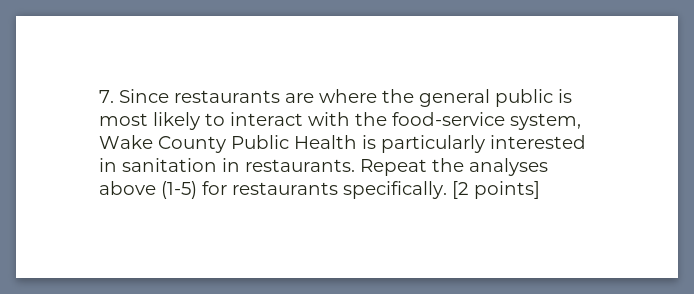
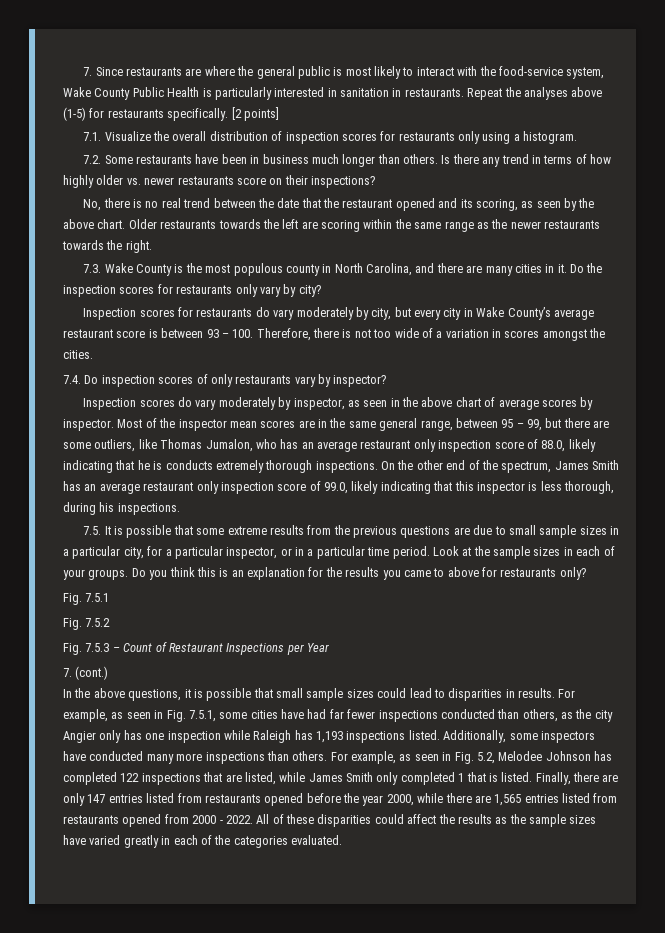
(540, 190) none -> [83,131,578,144] [83,154,611,167] [63,175,375,188] [83,198,595,211] [63,219,600,232] [62,240,152,253] [83,263,603,276] [63,284,321,297] [83,307,594,320] [63,328,606,341] [63,350,93,359] [63,374,387,387] [83,397,594,410] [63,418,610,431] [63,439,596,452] [63,460,619,473] [63,481,614,494] [63,502,180,515] [83,525,619,538] [63,546,615,559] [63,567,586,580] [63,593,110,605] [63,618,111,630] [63,642,329,655] [63,666,109,680] [63,688,576,701] [63,709,613,722] [63,730,595,743] [63,751,612,764] [63,772,619,785] [63,793,618,806] [63,814,597,827] [63,835,342,848] // 7.1. Visualize the overall distribution of inspection scores for restaurants only using a histogram. // 7.2. Some restaurants have been in business much longer than others. Is there any trend in terms of how highly older vs. newer restaurants score on their inspections? // No, there is no real trend between the date that the restaurant opened and its scoring, as seen by the above chart. Older restaurants towards the left are scoring within the same range as the newer restaurants towards the right. // 7.3. Wake County is the most populous county in North Carolina, and there are many cities in it. Do the inspection scores for restaurants only vary by city? // Inspection scores for restaurants do vary moderately by city, but every city in Wake County’s average restaurant score is between 93 – 100. Therefore, there is not too wide of a variation in scores amongst the cities. // 7.4. Do inspection scores of only restaurants vary by inspector? // Inspection scores do vary moderately by inspector, as seen in the above chart of average scores by inspector. Most of the inspector mean scores are in the same general range, between 95 – 99, but there are some outliers, like Thomas Jumalon, who has an average restaurant only inspection score of 88.0, likely indicating that he is conducts extremely thorough inspections. On the other end of the spectrum, James Smith has an average restaurant only inspection score of 99.0, likely indicating that this inspector is less thorough, during his inspections. // 7.5. It is possible that some extreme results from the previous questions are due to small sample sizes in a particular city, for a particular inspector, or in a particular time period. Look at the sample sizes in each of your groups. Do you think this is an explanation for the results you came to above for restaurants only? // Fig. 7.5.1 // Fig. 7.5.2 // Fig. 7.5.3 – Count of Restaurant Inspections per Year // 7. (cont.) // In the above questions, it is possible that small sample sizes could lead to disparities in results. For example, as seen in Fig. 7.5.1, some cities have had far fewer inspections conducted than others, as the city Angier only has one inspection while Raleigh has 1,193 inspections listed. Additionally, some inspectors have conducted many more inspections than others. For example, as seen in Fig. 5.2, Melodee Johnson has completed 122 inspections that are listed, while James Smith only completed 1 that is listed. Finally, there are only 147 entries listed from restaurants opened before the year 2000, while there are 1,565 entries listed from restaurants opened from 2000 - 2022. All of these disparities could affect the results as the sample sizes have varied greatly in each of the categories evaluated.

